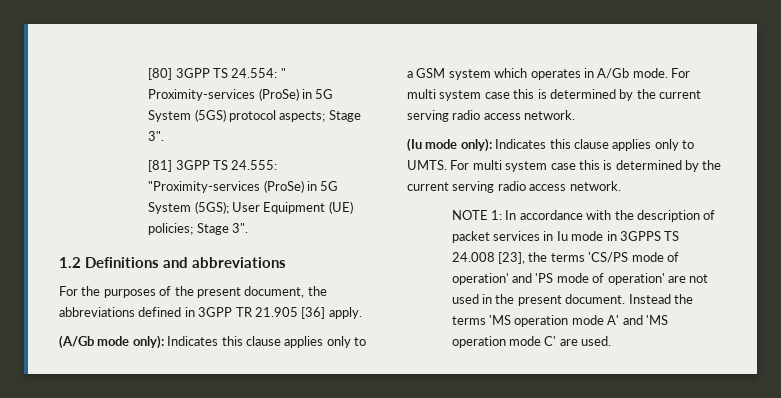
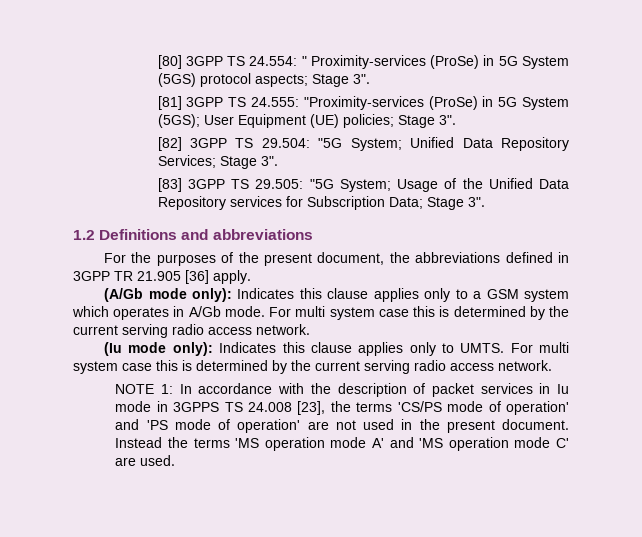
(249, 228) none -> [157,137,569,151] [157,155,278,169] [157,178,570,192] [157,196,485,210] // [82] 3GPP TS 29.504: "5G System; Unified Data Repository Services; Stage 3". // [83] 3GPP TS 29.505: "5G System; Usage of the Unified Data Repository services for Subscription Data; Stage 3".

